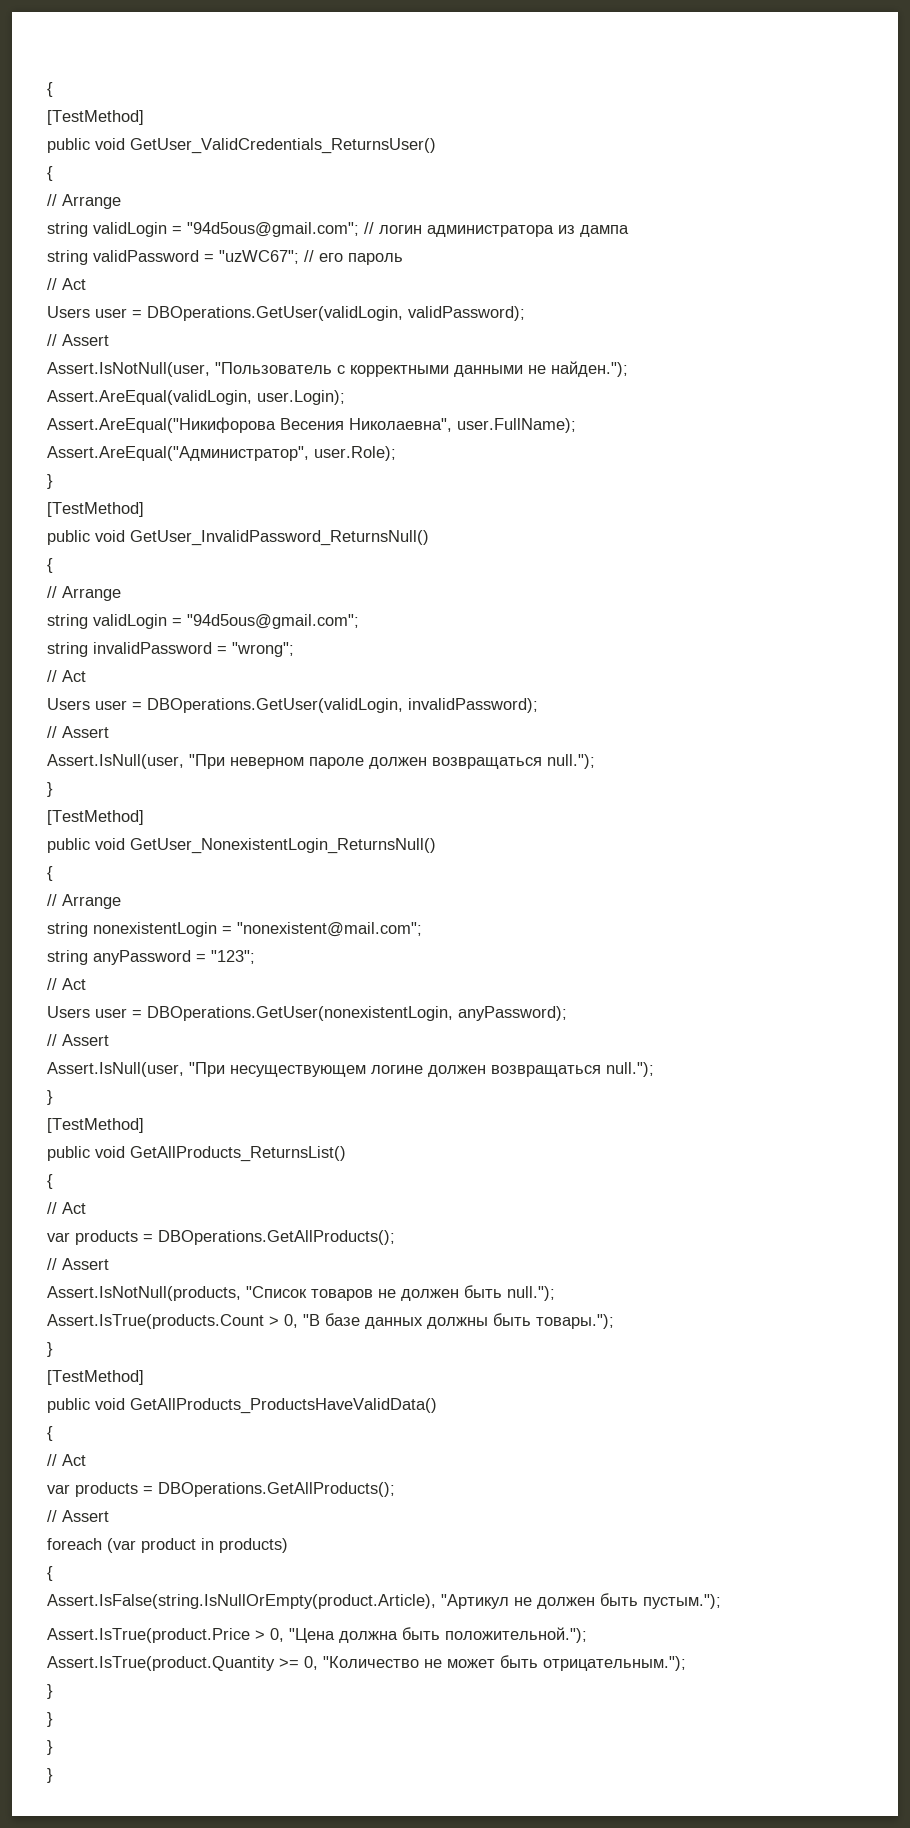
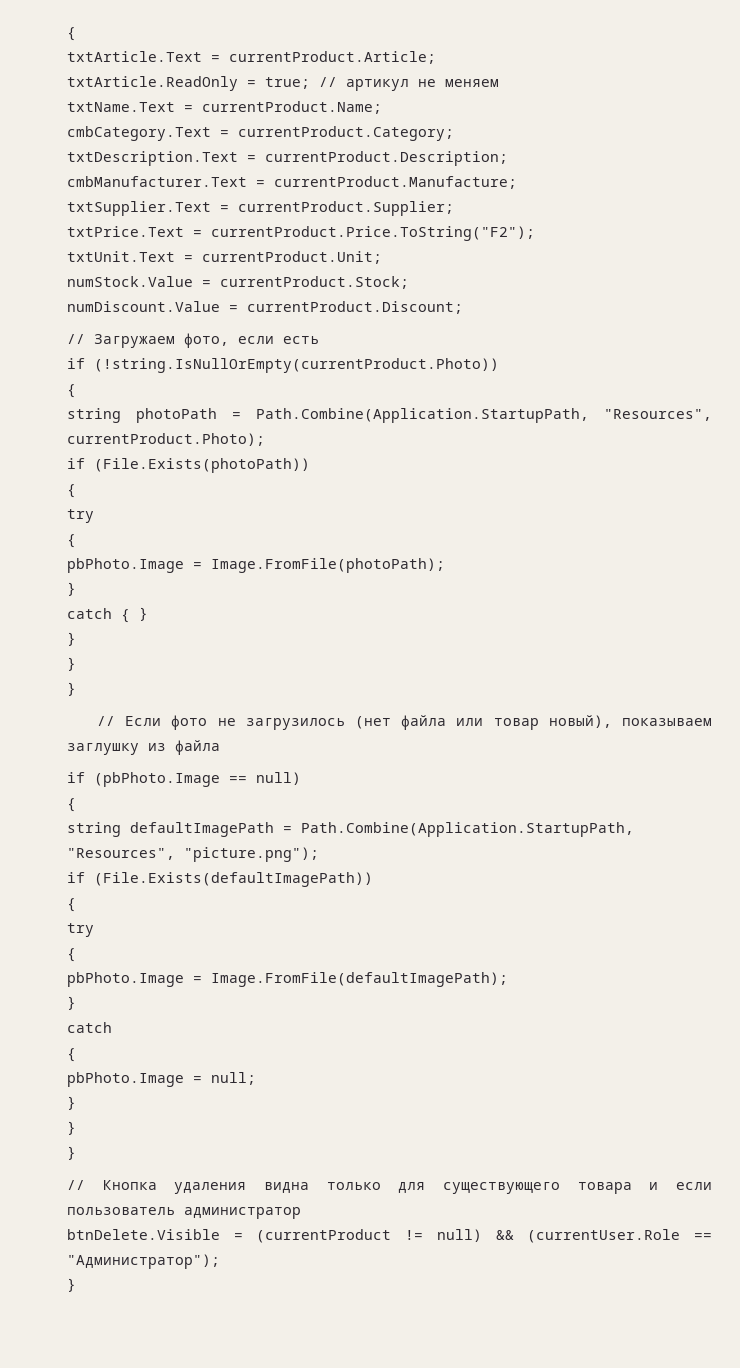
[47,82,53,97] [47,110,144,125] [47,138,436,154] [47,166,53,181] [47,194,121,209] [47,222,629,237] [47,250,403,265] [47,278,86,290] [47,306,525,321] [47,334,109,346] [47,361,628,377] [47,390,345,405] [47,417,576,433] [47,446,396,461] [47,474,53,489] [47,502,144,517] [47,530,429,546] [47,558,53,573] [47,586,121,601] [47,614,359,629] [47,642,294,657] [47,670,86,682] [47,698,538,713] [47,726,109,738] [47,754,595,769] [47,782,53,797] [47,810,144,825] [47,838,436,854] [47,866,53,881] [47,894,121,909] [47,922,422,937] [47,950,255,965] [47,978,86,990] [47,1006,567,1021] [47,1034,109,1046] [47,1062,654,1077] [47,1090,53,1105] [47,1118,144,1133] [47,1146,346,1162] [47,1174,53,1189] [47,1202,86,1214] [47,1230,395,1245] [47,1258,109,1270] [47,1285,555,1301] [47,1313,614,1329] [47,1342,53,1357] [47,1370,144,1385] [47,1398,437,1414] [47,1426,53,1441] [47,1454,86,1466] [47,1482,395,1497] [47,1510,109,1522] [47,1538,288,1553] [47,1566,53,1581] [47,1593,721,1609] [47,1627,587,1643] [47,1655,686,1671] [47,1684,53,1699] [47,1712,53,1727] [47,1740,53,1755] { // [TestMethod] // public void GetUser_ValidCredentials_ReturnsUser() // { // // Arrange // string validLogin = "94d5ous@gmail.com"; // логин администратора из дампа // string validPassword = "uzWC67"; // его пароль // // Act // Users user = DBOperations.GetUser(validLogin, validPassword); // // Assert // Assert.IsNotNull(user, "Пользователь с корректными данными не найден."); // Assert.AreEqual(validLogin, user.Login); // Assert.AreEqual("Никифорова Весения Николаевна", user.FullName); // Assert.AreEqual("Администратор", user.Role); // } // [TestMethod] // public void GetUser_InvalidPassword_ReturnsNull() // { // // Arrange // string validLogin = "94d5ous@gmail.com"; // string invalidPassword = "wrong"; // // Act // Users user = DBOperations.GetUser(validLogin, invalidPassword); // // Assert // Assert.IsNull(user, "При неверном пароле должен возвращаться null."); // } // [TestMethod] // public void GetUser_NonexistentLogin_ReturnsNull() // { // // Arrange // string nonexistentLogin = "nonexistent@mail.com"; // string anyPassword = "123"; // // Act // Users user = DBOperations.GetUser(nonexistentLogin, anyPassword); // // Assert // Assert.IsNull(user, "При несуществующем логине должен возвращаться null."); // } // [TestMethod] // public void GetAllProducts_ReturnsList() // { // // Act // var products = DBOperations.GetAllProducts(); // // Assert // Assert.IsNotNull(products, "Список товаров не должен быть null."); // Assert.IsTrue(products.Count > 0, "В базе данных должны быть товары."); // } // [TestMethod] // public void GetAllProducts_ProductsHaveValidData() // { // // Act // var products = DBOperations.GetAllProducts(); // // Assert // foreach (var product in products) // { // Assert.IsFalse(string.IsNullOrEmpty(product.Article), "Артикул не должен быть пустым."); // Assert.IsTrue(product.Price > 0, "Цена должна быть положительной."); // Assert.IsTrue(product.Quantity >= 0, "Количество не может быть отрицательным."); // } // } // } -> [67,27,76,41] [67,51,436,64] [67,76,499,91] [67,101,382,114] [67,126,454,141] [67,151,508,166] [67,176,517,189] [67,201,454,216] [67,226,535,241] [67,251,382,264] [67,276,409,289] [67,301,463,314] [67,333,319,348] [67,358,499,373] [67,384,76,398] [67,408,712,423] [67,433,265,446] [67,458,310,473] [67,484,76,498] [67,509,94,523] [67,534,76,548] [67,558,445,573] [67,582,76,596] [67,607,148,623] [67,632,76,646] [67,657,76,671] [67,682,76,696] [96,715,712,730] [67,740,220,755] [67,772,301,787] [67,798,76,812] [67,822,634,837] [67,847,319,862] [67,872,373,887] [67,898,76,912] [67,923,94,937] [67,948,76,962] [67,972,508,987] [67,996,76,1010] [67,1022,112,1033] [67,1048,76,1062] [67,1072,256,1087] [67,1096,76,1110] [67,1121,76,1135] [67,1146,76,1160] [67,1180,712,1194] [67,1207,301,1219] [67,1229,712,1243] [67,1254,220,1269] { // txtArticle.Text = currentProduct.Article; // txtArticle.ReadOnly = true; // артикул не меняем // txtName.Text = currentProduct.Name; // cmbCategory.Text = currentProduct.Category; // txtDescription.Text = currentProduct.Description; // cmbManufacturer.Text = currentProduct.Manufacture; // txtSupplier.Text = currentProduct.Supplier; // txtPrice.Text = currentProduct.Price.ToString("F2"); // txtUnit.Text = currentProduct.Unit; // numStock.Value = currentProduct.Stock; // numDiscount.Value = currentProduct.Discount; // // Загружаем фото, если есть // if (!string.IsNullOrEmpty(currentProduct.Photo)) // { // string photoPath = Path.Combine(Application.StartupPath, "Resources", currentProduct.Photo); // if (File.Exists(photoPath)) // { // try // { // pbPhoto.Image = Image.FromFile(photoPath); // } // catch { } // } // } // } // // Если фото не загрузилось (нет файла или товар новый), показываем заглушку из файла // if (pbPhoto.Image == null) // { // string defaultImagePath = Path.Combine(Application.StartupPath, "Resources", "picture.png"); // if (File.Exists(defaultImagePath)) // { // try // { // pbPhoto.Image = Image.FromFile(defaultImagePath); // } // catch // { // pbPhoto.Image = null; // } // } // } // // Кнопка удаления видна только для существующего товара и если пользователь администратор // btnDelete.Visible = (currentProduct != null) && (currentUser.Role == "Администратор");

